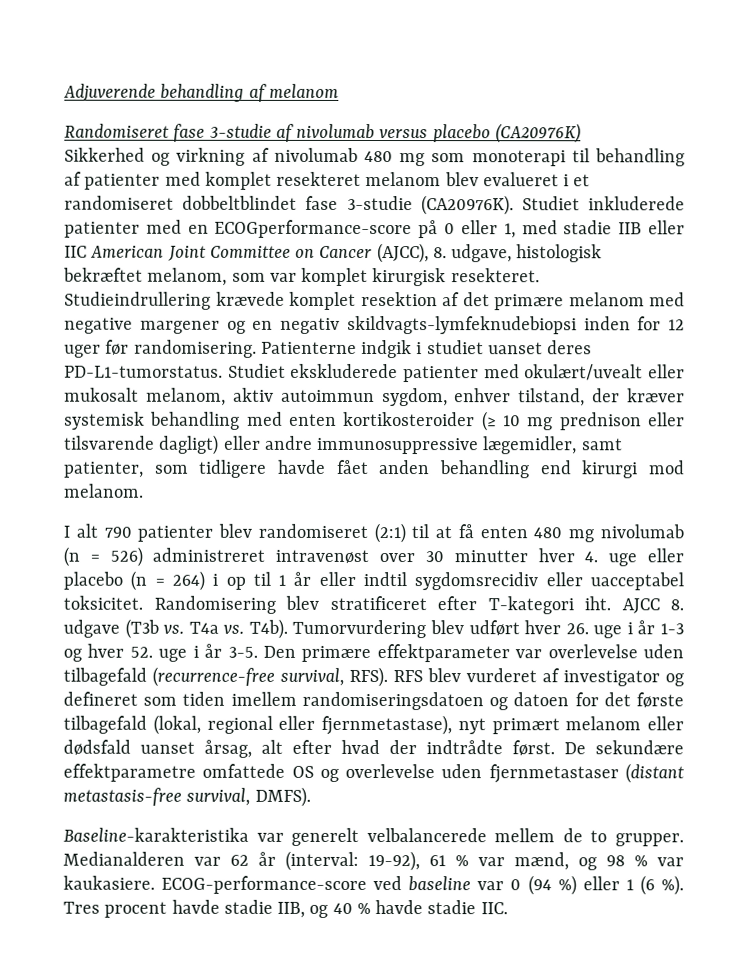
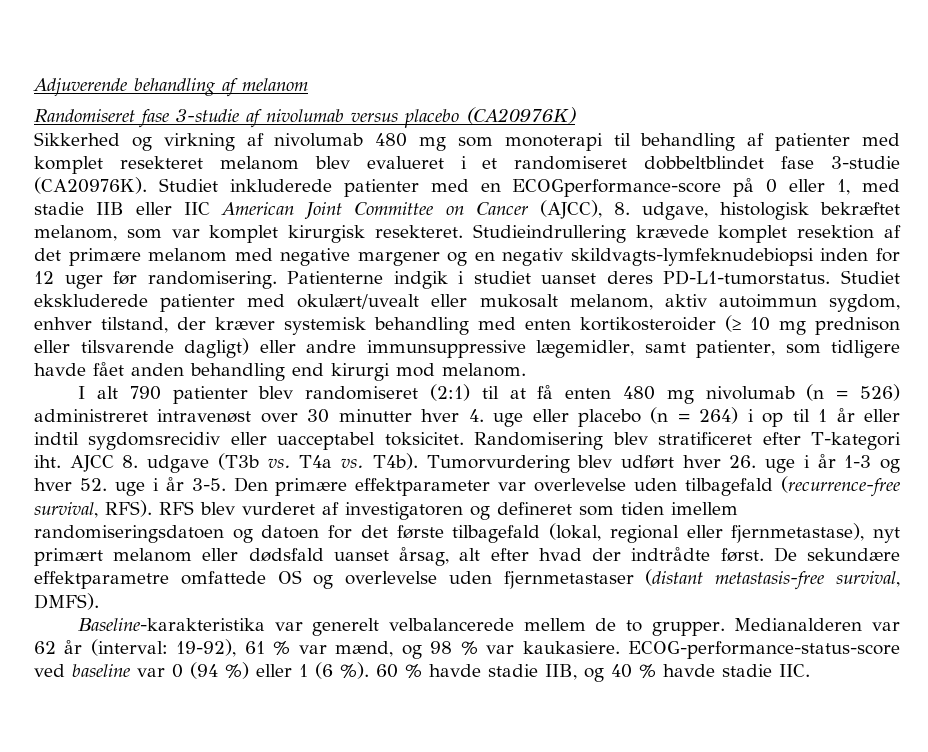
[317,437,480,455] immunosuppressive -> [366,340,526,358] immunsuppressive
[563,670,660,687] investigator -> [345,502,463,520] investigatoren
[161,875,368,894] ECOG-performance-score -> [627,641,900,659] ECOG-performance-status-score
[63,901,168,918] Tres procent -> [376,664,422,678] 60 %

